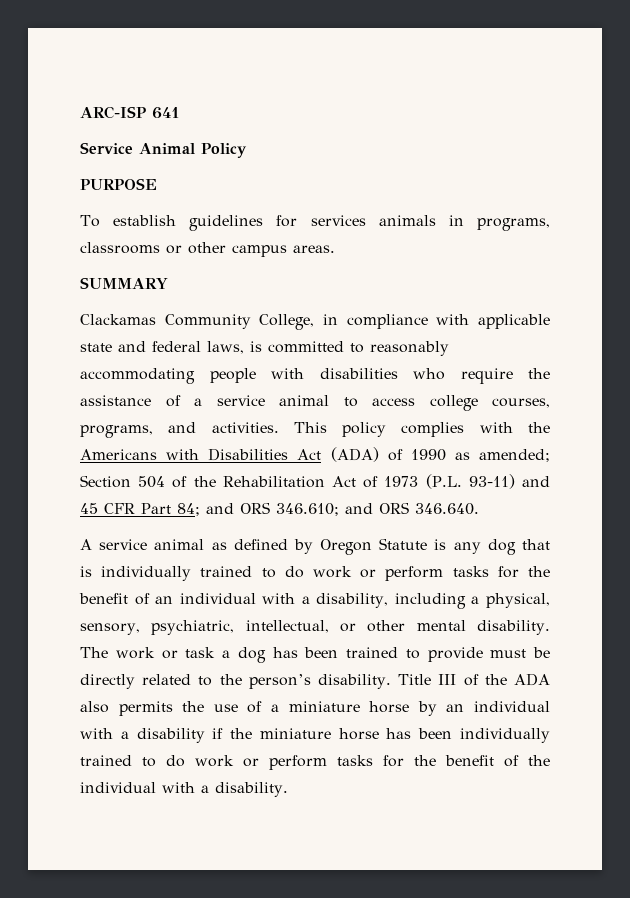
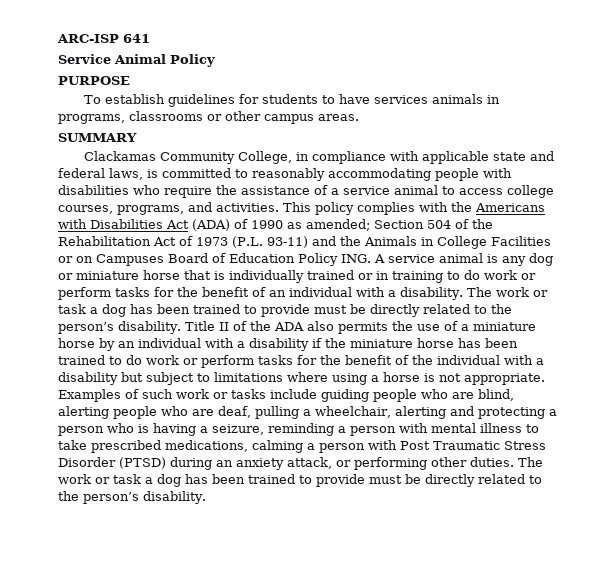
(298, 221) none -> [262,94,371,104] students to have
[80,502,479,516] [80,538,516,555] 45 CFR Part 84; and ORS 346.610; and ORS 346.640. // A service animal as defined by Oregon Statute is any dog -> [339,236,551,249] [58,253,553,266] [58,270,180,280] the Animals in College Facilities or on Campuses Board of Education Policy ING. A service animal is any dog or miniature horse
(253, 571) none -> [358,271,443,283] or in training
[316,593,550,609] [80,620,466,635] disability, including a physical, sensory, psychiatric, intellectual, or other mental -> (396, 293) none
[438,674,457,685] III -> [218,322,229,331] II
[460,728,550,743] individually -> (518, 343) none
(209, 789) none -> [58,372,545,385] [58,389,514,402] [58,406,557,419] [58,423,539,436] [58,440,546,453] [58,457,543,470] [58,474,542,487] [58,491,139,504] disability but subject to limitations where using a horse is not appropriate. Examples of such work or tasks include guiding people who are blind, alerting people who are deaf, pulling a wheelchair, alerting and protecting a person who is having a seizure, reminding a person with mental illness to take prescribed medications, calming a person with Post Traumatic Stress Disorder (PTSD) during an anxiety attack, or performing other duties. The work or task a dog has been trained to provide must be directly related to the person’s

